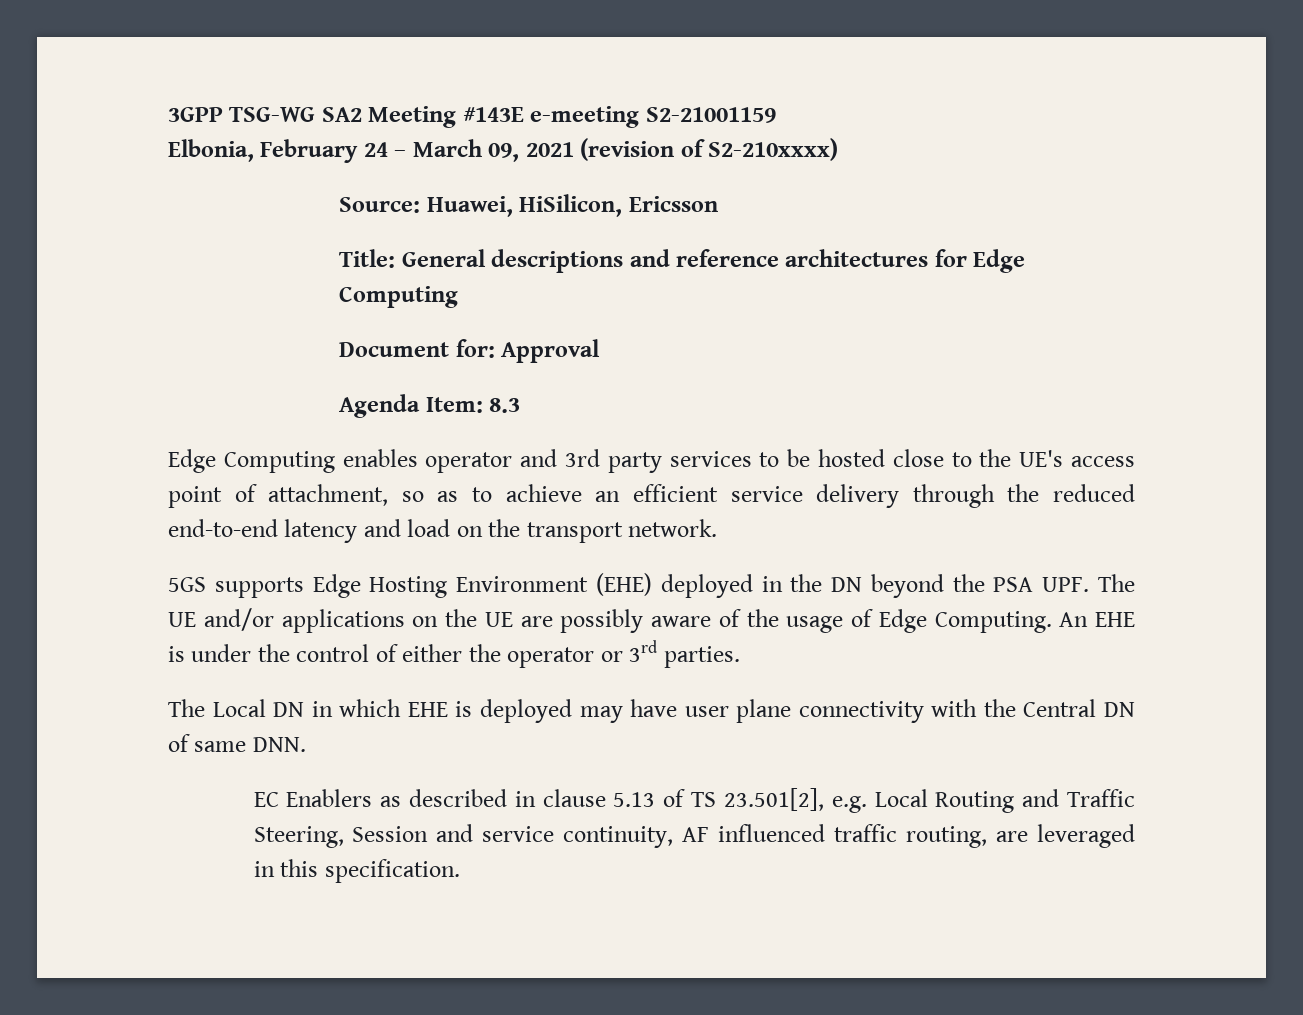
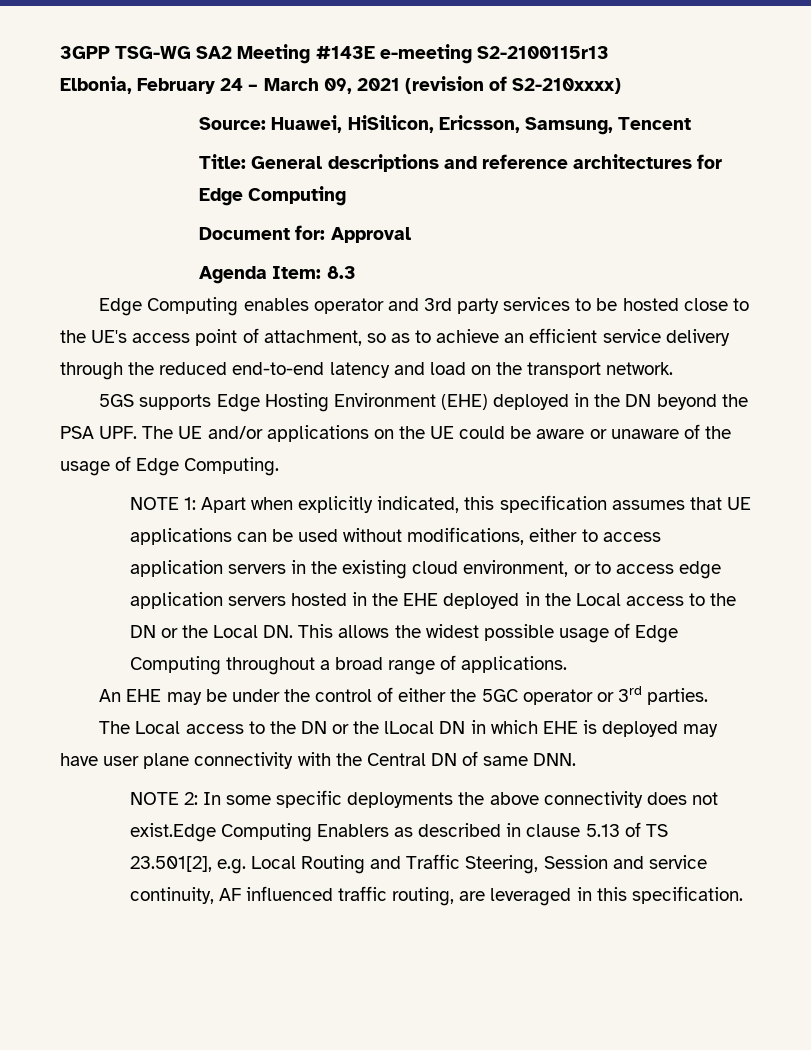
[645,107,776,123] S2-21001159 -> [476,46,609,59] S2-2100115r13
[628,196,718,212] Ericsson -> [438,115,691,135] Ericsson, Samsung, Tencent
[520,609,711,633] are possibly aware -> [459,426,679,439] could be aware or unaware
[1059,612,1135,627] [168,646,185,662] An EHE is -> [129,495,751,513] [129,527,661,545] [129,560,721,579] [129,592,737,609] [129,623,679,643] [129,655,568,675] [99,689,227,705] // NOTE 1: Apart when explicitly indicated, this specification assumes that UE applications can be used without modifications, either to access application servers in the existing cloud environment, or to access edge application servers hosted in the EHE deployed in the Local access to the DN or the Local DN. This allows the widest possible usage of Edge Computing throughout a broad range of applications. // An EHE may be
(501, 653) none -> [481,689,518,702] 5GC
(266, 708) none -> [185,721,435,734] access to the DN or the lLocal
[253,792,279,807] EC -> [129,790,718,808] [129,823,312,842] NOTE 2: In some specific deployments the above connectivity does not exist.Edge Computing

